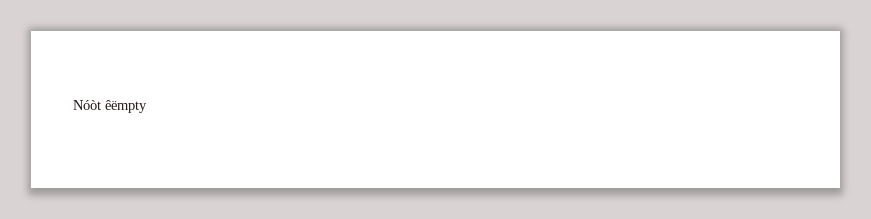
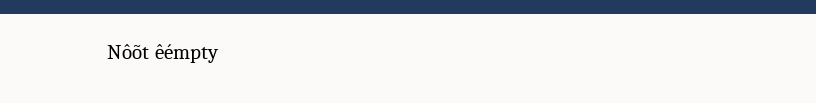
[73,100,147,113] Nóòt êëmpty -> [107,44,219,63] Nôõt êémpty

